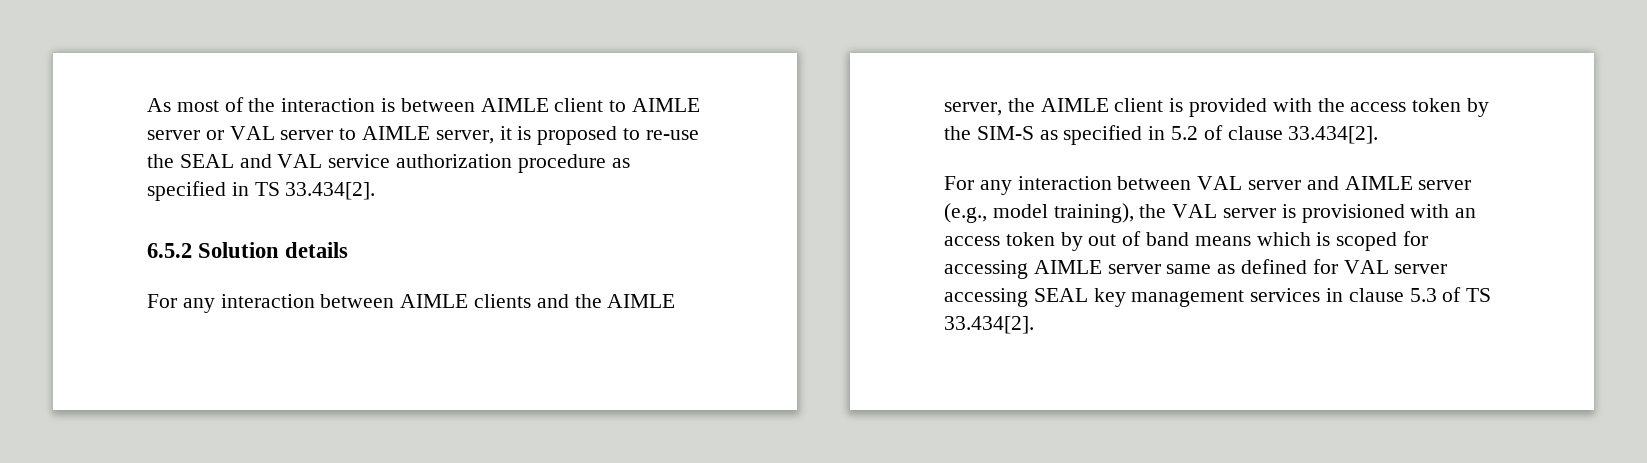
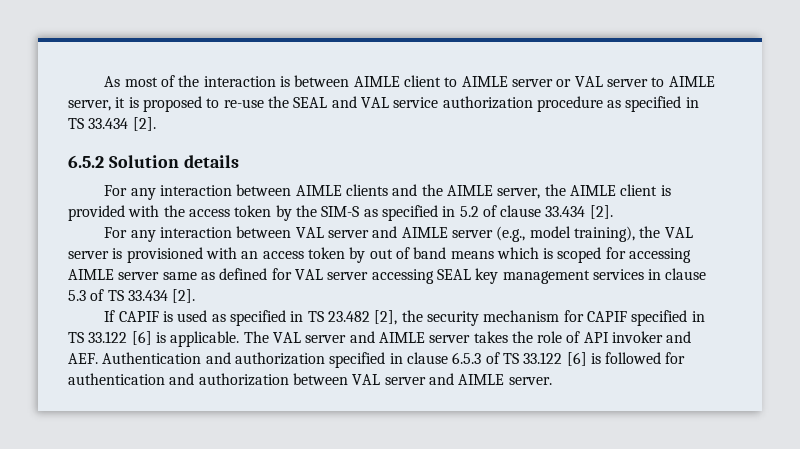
[285,182,376,200] 33.434[2]. -> [88,117,156,131] 33.434 [2].
[1288,126,1379,144] 33.434[2]. -> [545,205,613,219] 33.434 [2].
[944,316,1034,334] 33.434[2]. -> [127,289,196,303] [104,310,705,326] [68,331,692,347] [68,352,686,368] [68,373,552,386] 33.434 [2]. // If CAPIF is used as specified in TS 23.482 [2], the security mechanism for CAPIF specified in TS 33.122 [6] is applicable. The VAL server and AIMLE server takes the role of API invoker and AEF. Authentication and authorization specified in clause 6.5.3 of TS 33.122 [6] is followed for authentication and authorization between VAL server and AIMLE server.

